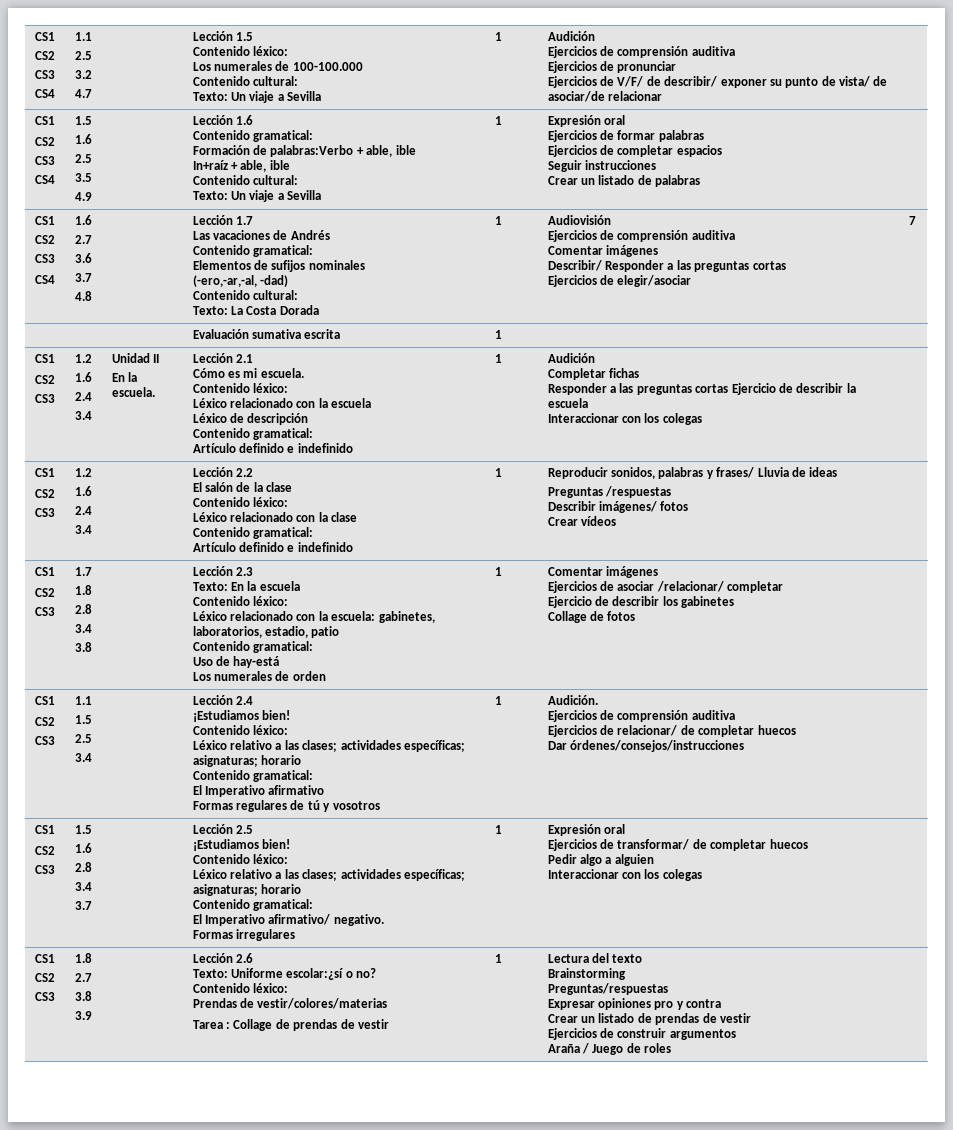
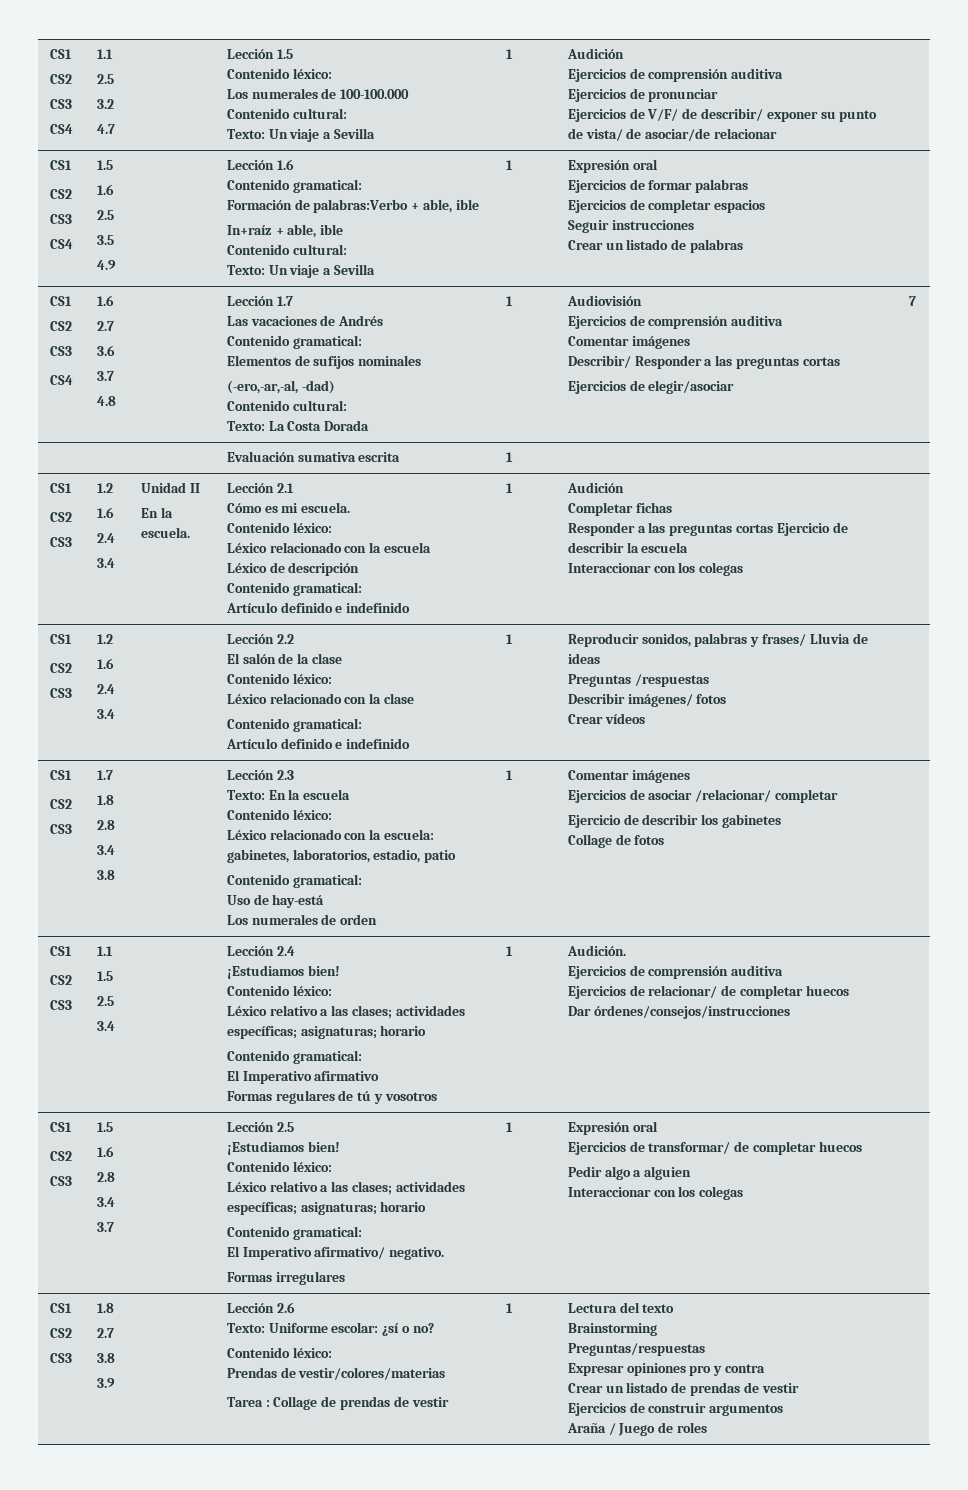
[286,968,344,980] escolar:¿sí -> [331,1322,400,1336] escolar: ¿sí

